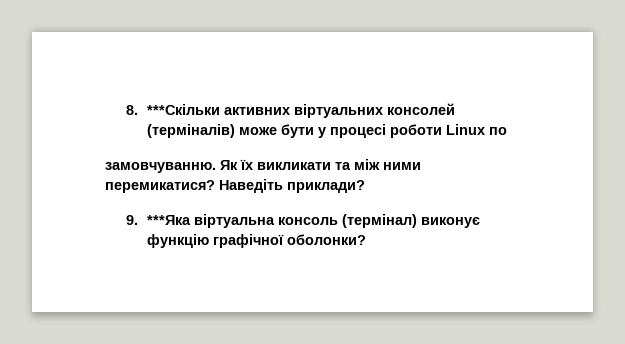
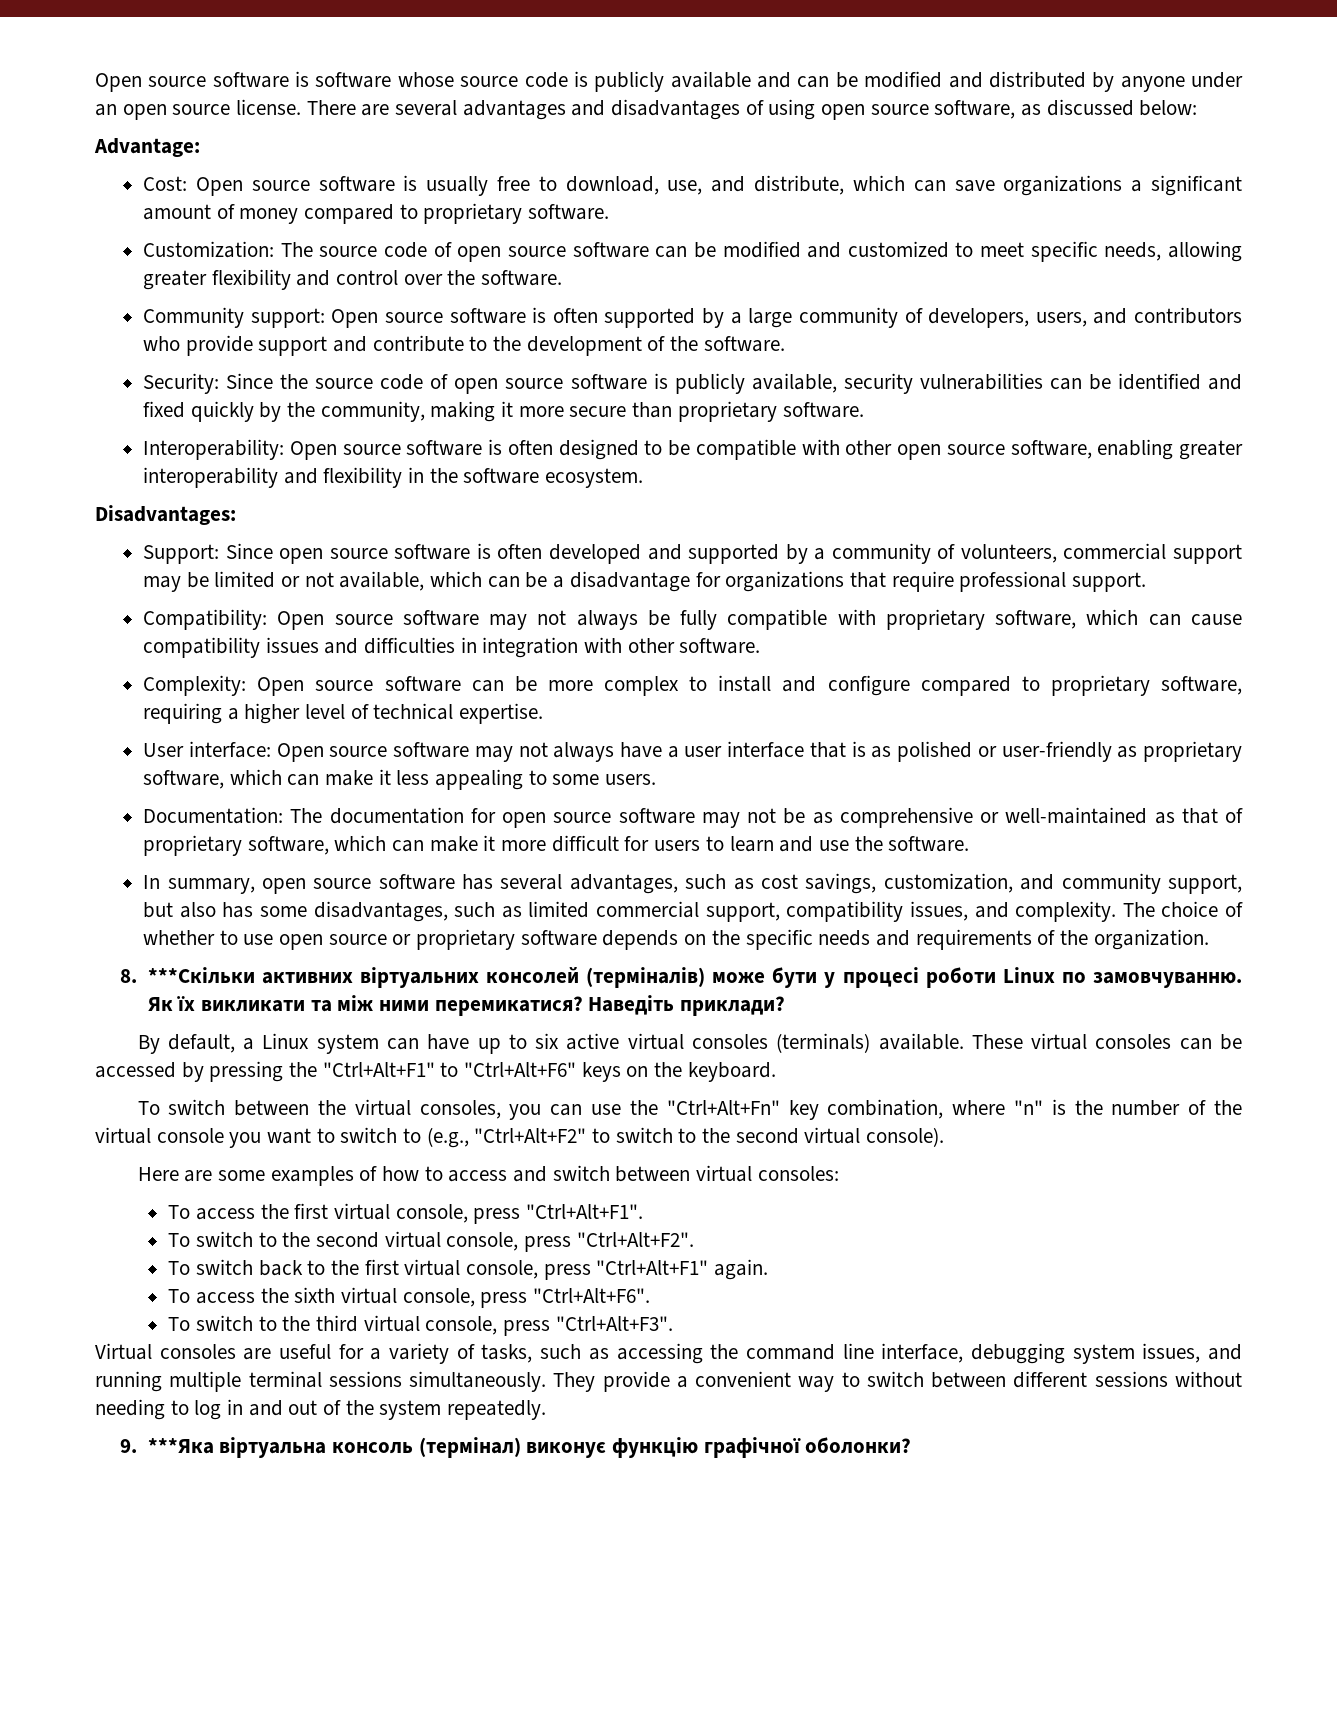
(126, 110) none -> [95,71,1243,92] [95,99,1198,120] [94,138,200,157] [143,175,1242,196] [143,203,610,224] [143,241,1242,262] [143,269,563,290] [143,307,1242,328] [143,335,785,356] [143,373,1242,394] [143,401,864,422] [143,439,1243,460] [143,467,644,488] [95,505,236,525] [143,543,1242,564] [143,571,1146,592] [143,609,1243,630] [143,637,761,658] [143,675,1242,696] [143,703,544,724] [143,741,1242,762] [143,769,657,790] [143,807,1243,828] [143,835,970,856] [143,873,1243,894] [143,901,1243,922] [143,929,1209,950] Open source software is software whose source code is publicly available and can be modified and distributed by anyone under an open source license. There are several advantages and disadvantages of using open source software, as discussed below: // Advantage: // Cost: Open source software is usually free to download, use, and distribute, which can save organizations a significant amount of money compared to proprietary software. // Customization: The source code of open source software can be modified and customized to meet specific needs, allowing greater flexibility and control over the software. // Community support: Open source software is often supported by a large community of developers, users, and contributors who provide support and contribute to the development of the software. // Security: Since the source code of open source software is publicly available, security vulnerabilities can be identified and fixed quickly by the community, making it more secure than proprietary software. // Interoperability: Open source software is often designed to be compatible with other open source software, enabling greater interoperability and flexibility in the software ecosystem. // Disadvantages: // Support: Since open source software is often developed and supported by a community of volunteers, commercial support may be limited or not available, which can be a disadvantage for organizations that require professional support. // Compatibility: Open source software may not always be fully compatible with proprietary software, which can cause compatibility issues and difficulties in integration with other software. // Complexity: Open source software can be more complex to install and configure compared to proprietary software, requiring a higher level of technical expertise. // User interface: Open source software may not always have a user interface that is as polished or user-friendly as proprietary software, which can make it less appealing to some users. // Documentation: The documentation for open source software may not be as comprehensive or well-maintained as that of proprietary software, which can make it more difficult for users to learn and use the software. // In summary, open source software has several advantages, such as cost savings, customization, and community support, but also has some disadvantages, such as limited commercial support, compatibility issues, and complexity. The choice of whether to use open source or proprietary software depends on the specific needs and requirements of the organization. //
(508, 131) // -> (1086, 977) none
(365, 186) none -> [137,1033,1242,1054] [95,1061,776,1082] [137,1099,1243,1120] [95,1127,945,1148] [137,1165,839,1186] [168,1203,643,1224] [168,1231,694,1252] [168,1259,768,1280] [168,1287,650,1308] [168,1315,673,1336] [95,1343,1243,1364] [95,1371,1242,1392] [95,1399,547,1420] // By default, a Linux system can have up to six active virtual consoles (terminals) available. These virtual consoles can be accessed by pressing the "Ctrl+Alt+F1" to "Ctrl+Alt+F6" keys on the keyboard. // To switch between the virtual consoles, you can use the "Ctrl+Alt+Fn" key combination, where "n" is the number of the virtual console you want to switch to (e.g., "Ctrl+Alt+F2" to switch to the second virtual console). // Here are some examples of how to access and switch between virtual consoles: // To access the first virtual console, press "Ctrl+Alt+F1". // To switch to the second virtual console, press "Ctrl+Alt+F2". // To switch back to the first virtual console, press "Ctrl+Alt+F1" again. // To access the sixth virtual console, press "Ctrl+Alt+F6". // To switch to the third virtual console, press "Ctrl+Alt+F3". // Virtual consoles are useful for a variety of tasks, such as accessing the command line interface, debugging system issues, and running multiple terminal sessions simultaneously. They provide a convenient way to switch between different sessions without needing to log in and out of the system repeatedly.

